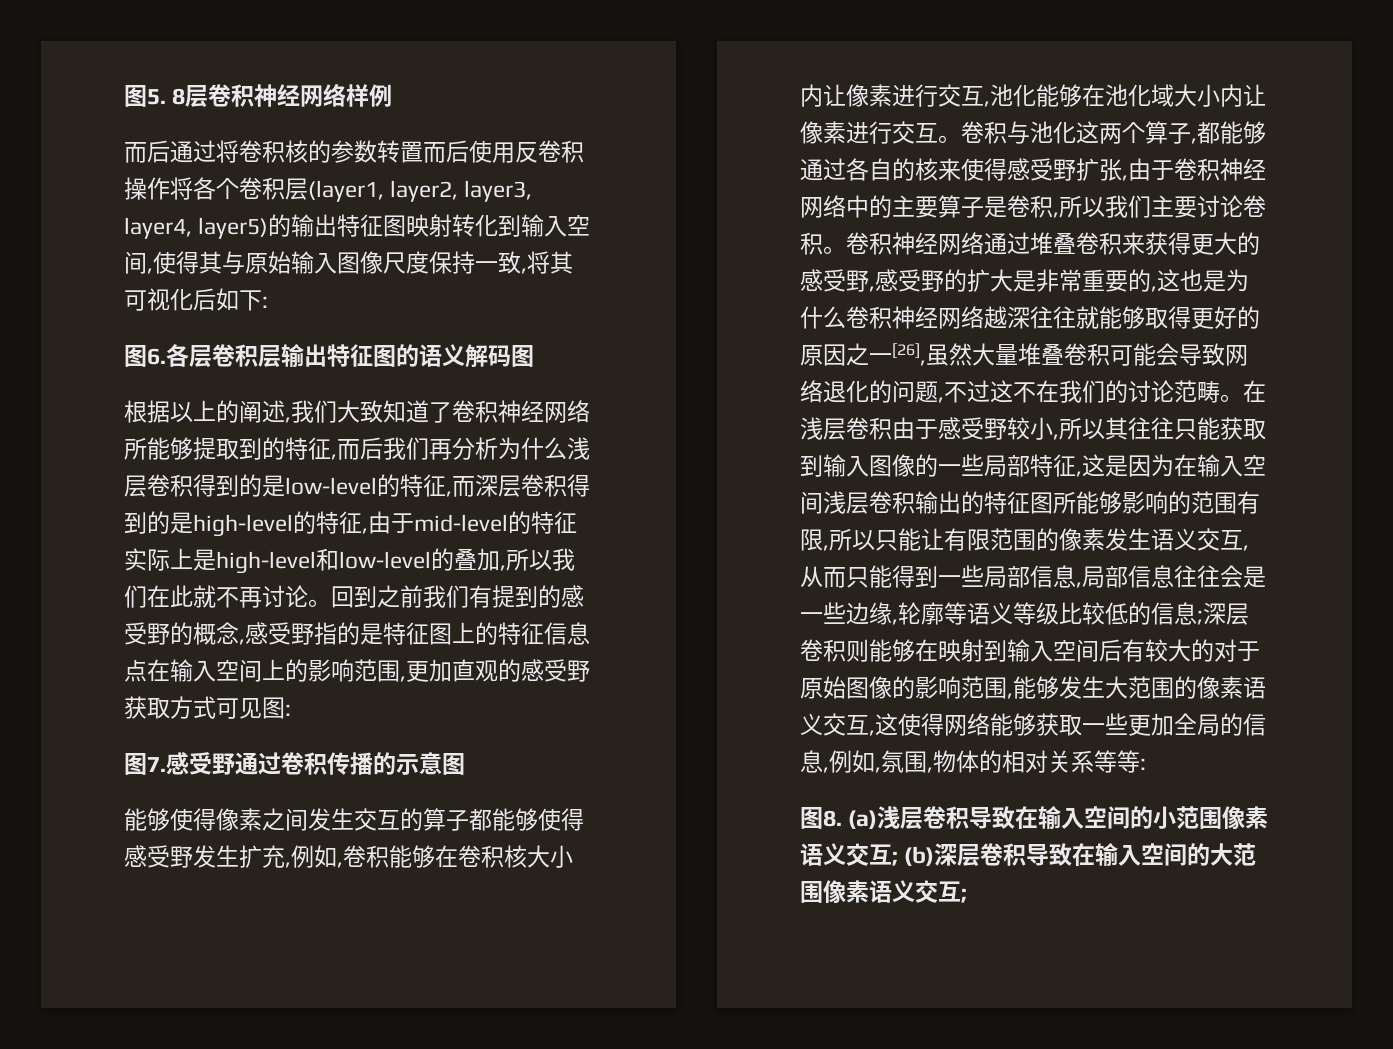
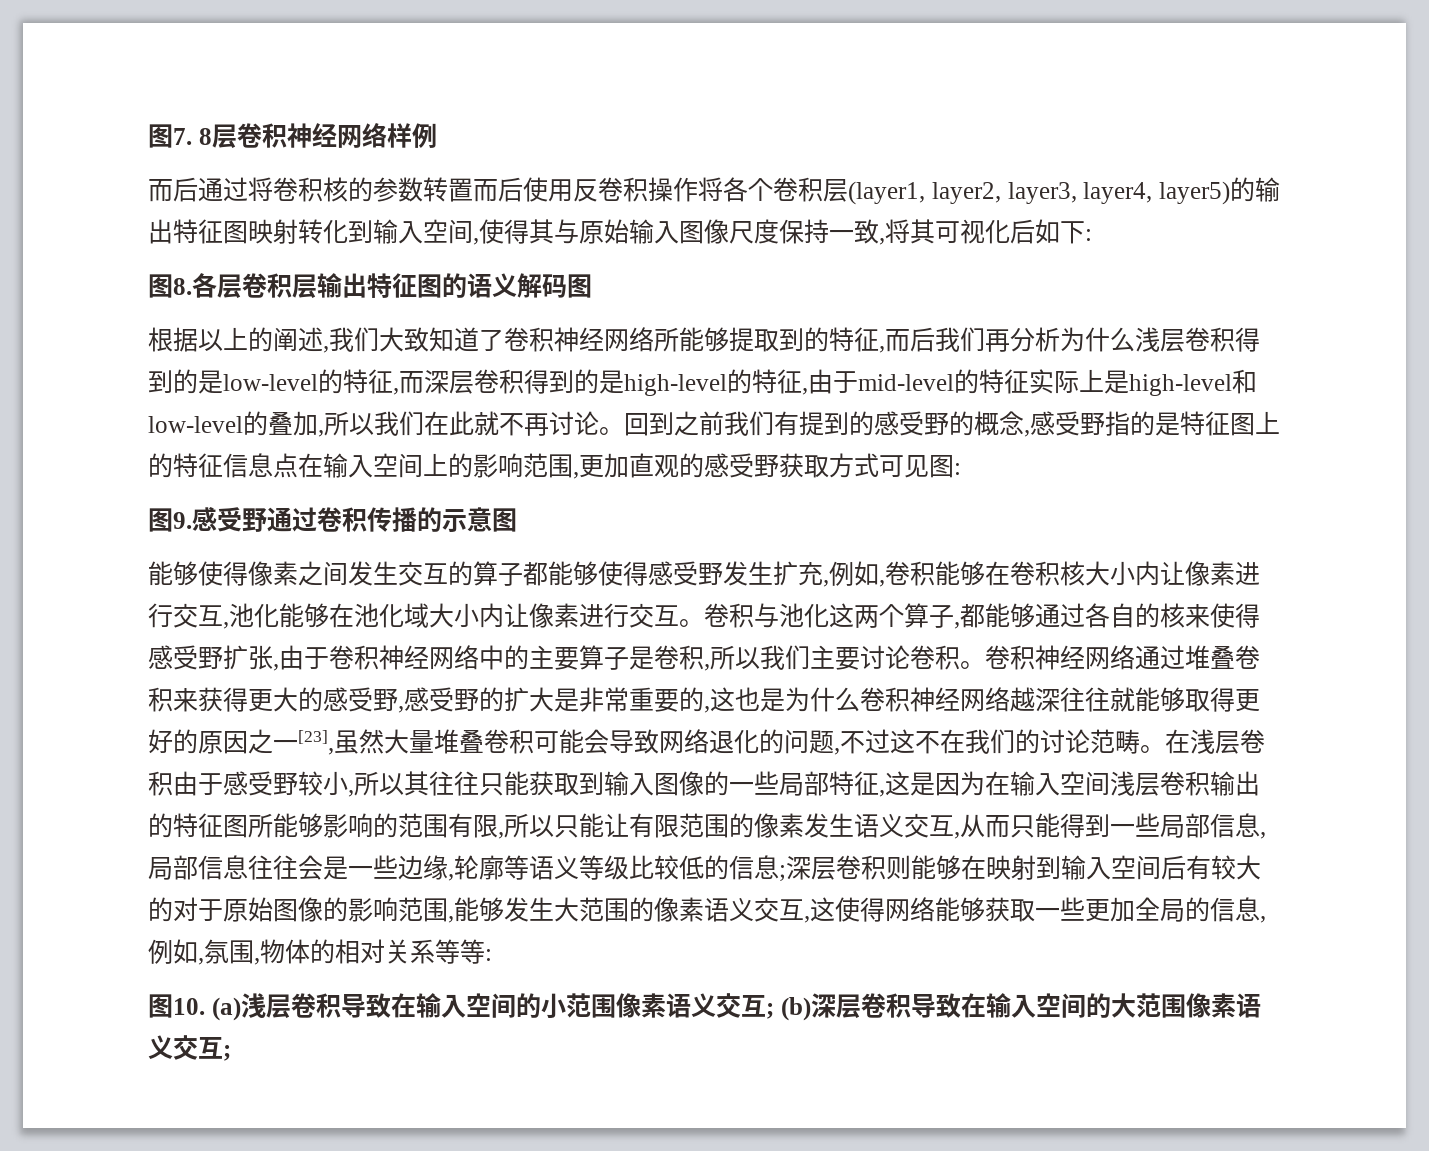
[124,85,166,107] 图5. -> [148,124,192,148] 图7.
[147,348,166,365] 6. -> [173,278,192,295] 8.
[147,757,166,772] 7. -> [173,512,192,529] 9.
[892,343,926,366] [26], -> [298,730,334,755] [23],
[823,810,842,827] 8. -> [173,998,205,1015] 10.

